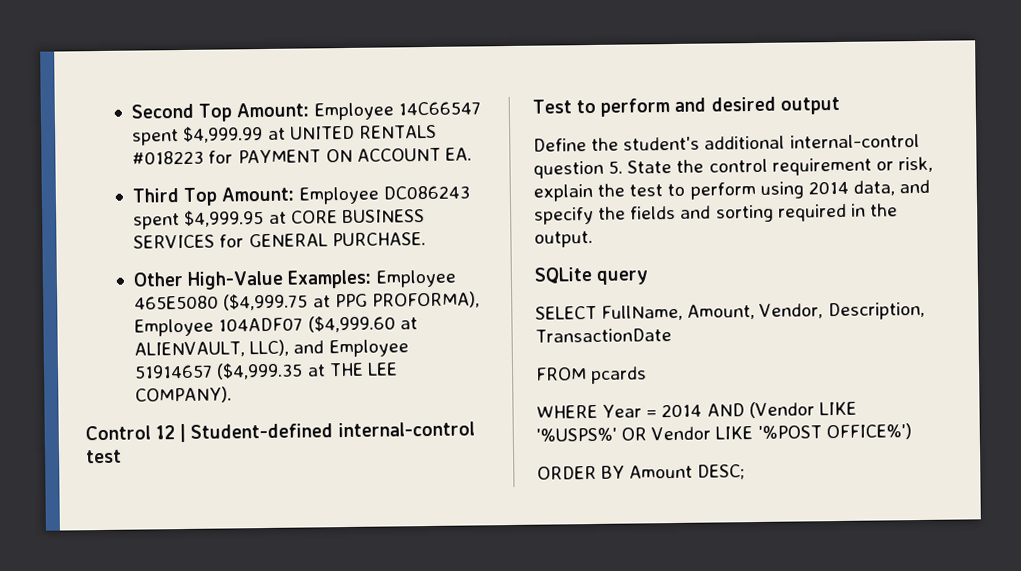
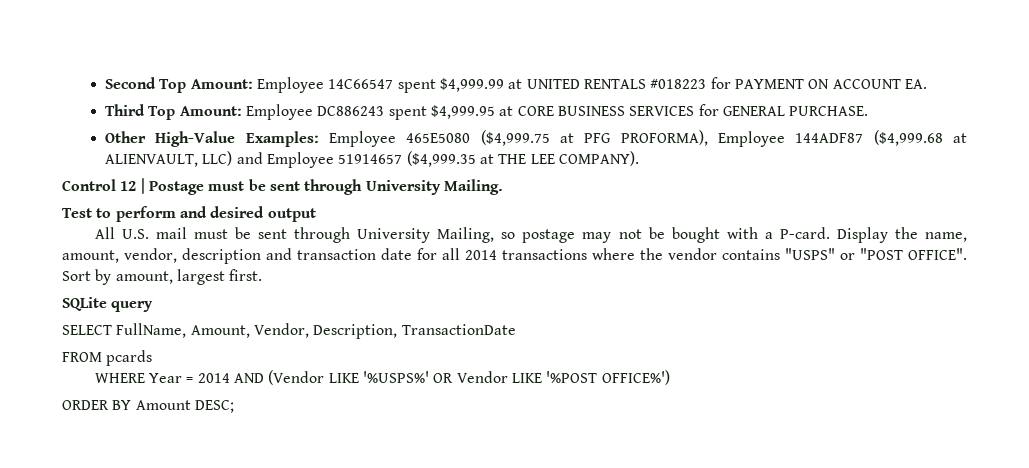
[382,185,470,200] DC086243 -> [317,106,385,116] DC886243
[334,293,368,308] PPG -> [584,133,612,143] PFG
[218,315,396,333] 104ADF07 ($4,999.60 -> [795,130,943,146] 144ADF87 ($4,999.68
[249,339,290,357] LLC), -> [202,151,233,166] LLC)
[190,421,475,439] [85,449,122,464] Student-defined internal-control test -> [148,179,503,195] Postage must be sent through University Mailing.
[533,133,920,152] [533,156,933,179] [533,179,931,202] [534,203,898,225] [534,230,593,248] Define the student's additional internal-control question 5. State the control requirement or risk, explain the test to perform using 2014 data, and specify the fields and sorting required in the output. -> [94,227,967,243] [62,248,967,264] [62,269,263,285] All U.S. mail must be sent through University Mailing, so postage may not be bought with a P-card. Display the name, amount, vendor, description and transaction date for all 2014 transactions where the vendor contains "USPS" or "POST OFFICE". Sort by amount, largest first.

